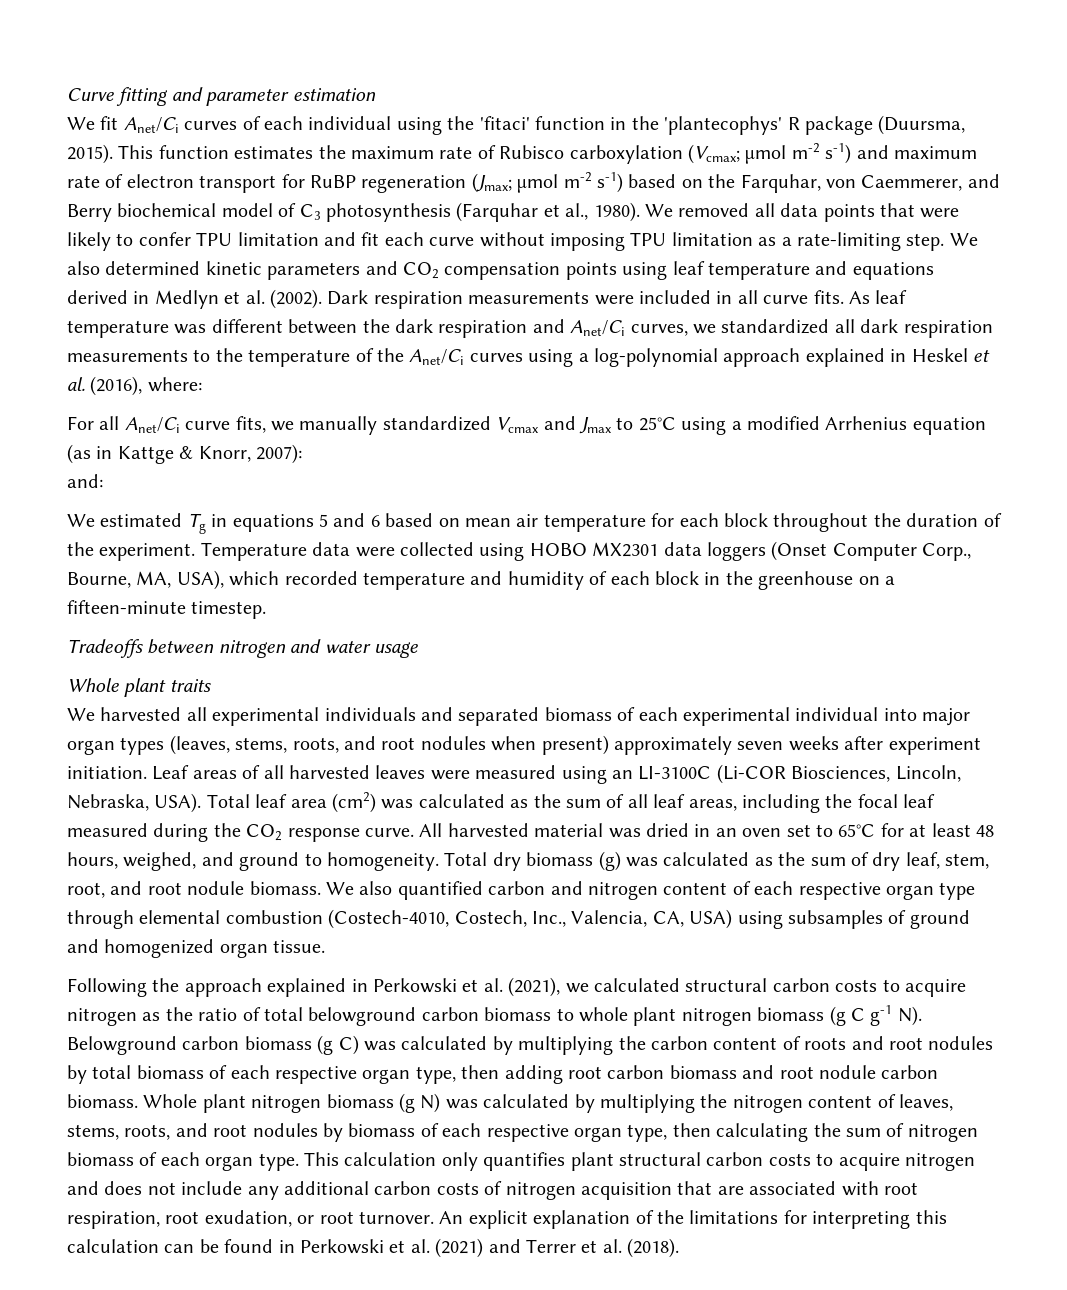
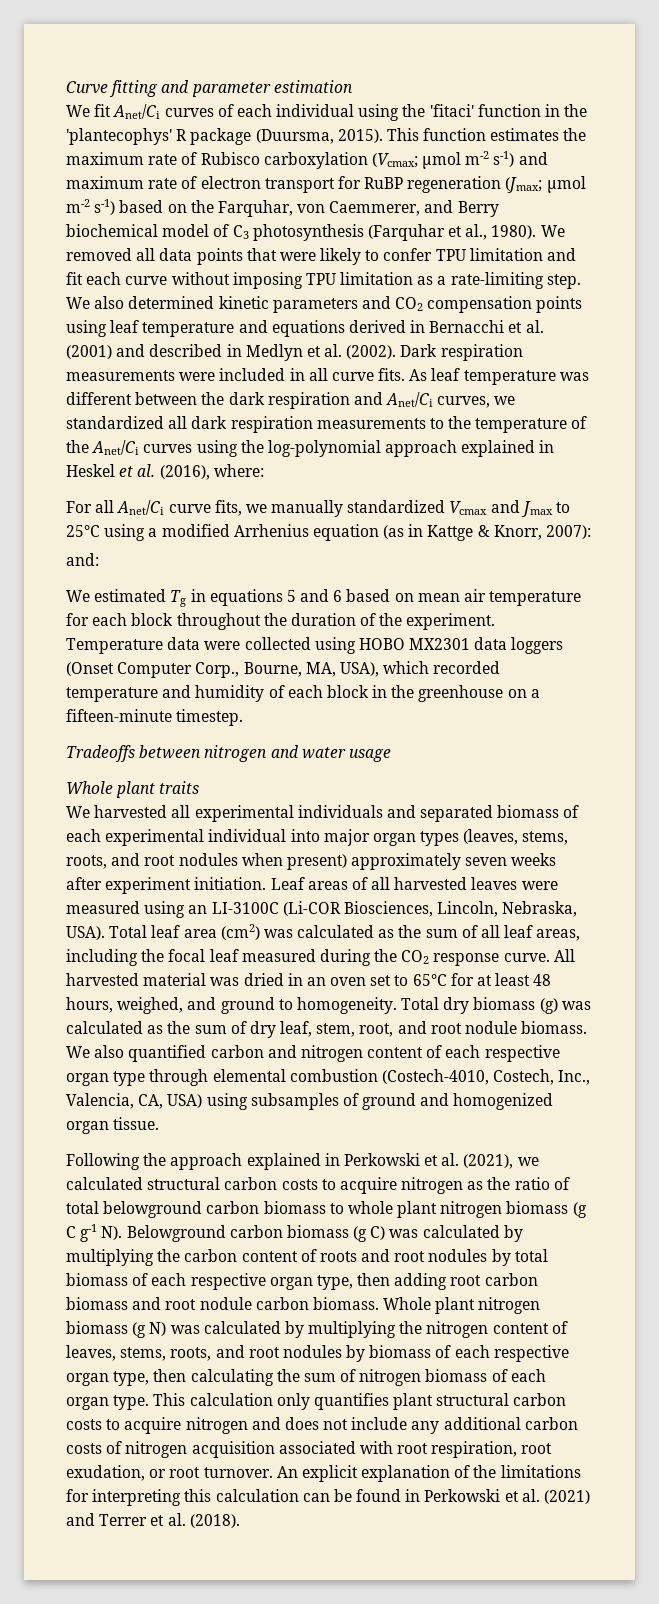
(150, 297) none -> [429,320,544,333] [66,344,242,359] Bernacchi et al. (2001) and described in
[578,353,589,362] a -> [240,440,264,453] the
[677,1181,744,1195] that are -> (275, 1449) none

